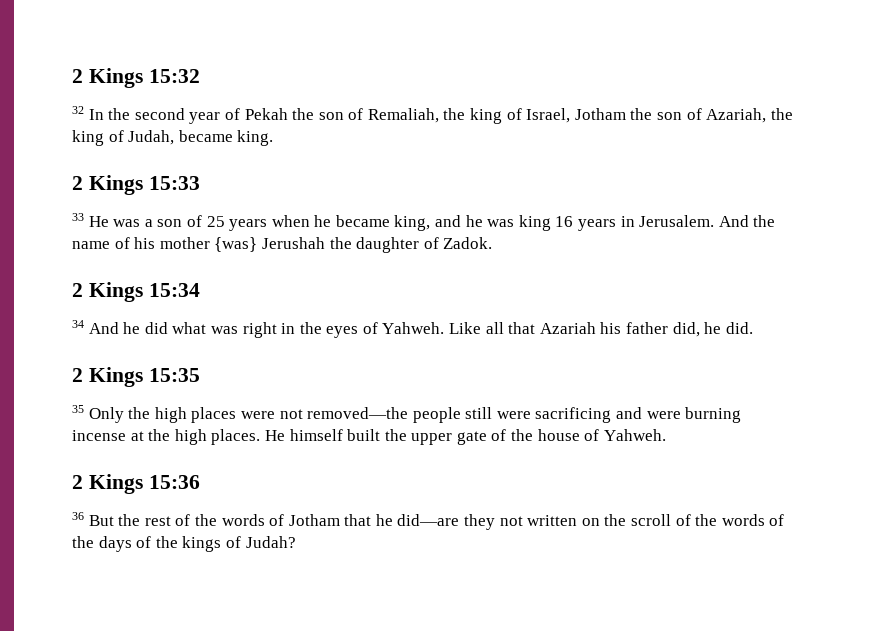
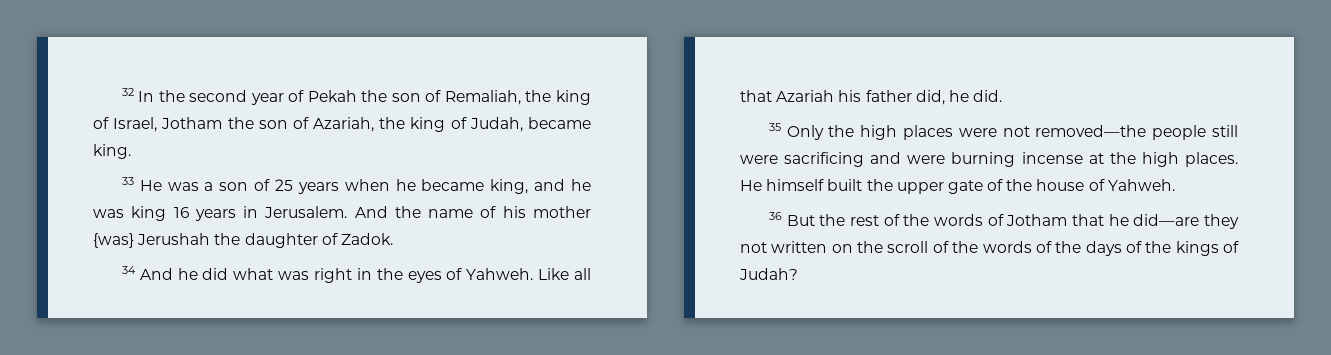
[72,68,200,88] 2 Kings 15:32 // -> (121, 92) none
[72,175,200,195] // 2 Kings 15:33 -> (131, 151) none
[72,282,200,302] // 2 Kings 15:34 -> (393, 239) none
[72,367,200,387] // 2 Kings 15:35 -> (1003, 96) none
[72,474,200,494] // 2 Kings 15:36 -> (1175, 185) none

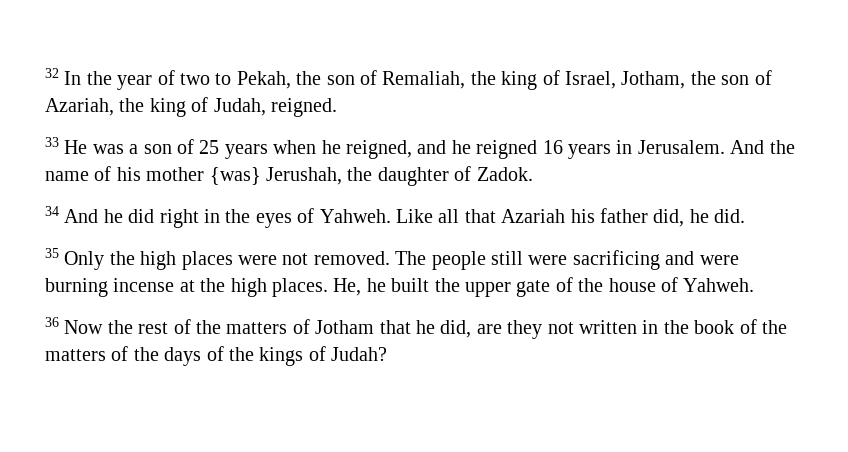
[189,90,248,102] second -> (112, 78) none
[307,90,357,102] Pekah -> [180,71,291,89] two to Pekah,
[161,117,223,129] Jotham -> [621,71,686,89] Jotham,
[528,117,591,129] [93,144,131,159] became king. -> [271,98,337,117] reigned.
[421,179,591,194] [93,206,167,221] became king, and he was king -> [346,140,538,159] reigned, and he reigned
[137,233,211,245] Jerushah -> [266,167,342,185] Jerushah,
[233,268,310,280] what was -> (155, 216) none
[1035,125,1147,137] removed—the -> [313,251,427,265] removed. The
[740,179,825,191] He himself -> [333,278,386,296] He, he
[786,215,815,226] But -> [64,320,104,334] Now
[933,214,983,226] words -> [226,322,288,334] matters
[1133,214,1200,226] did—are -> [440,320,502,338] did, are
[831,241,1032,253] on the scroll of the words -> [642,319,787,334] [45,349,106,361] in the book of the matters

